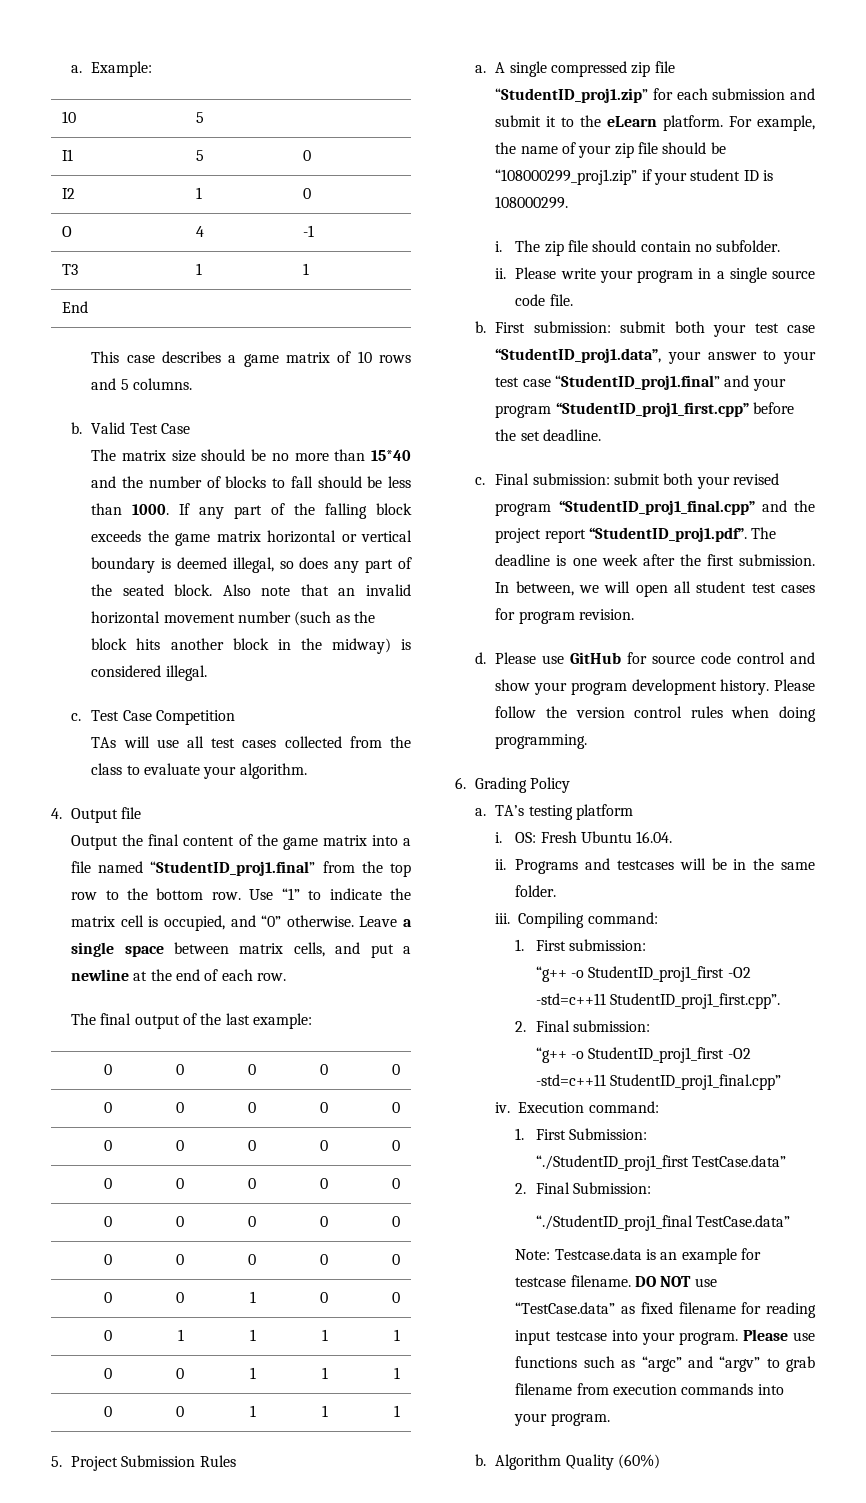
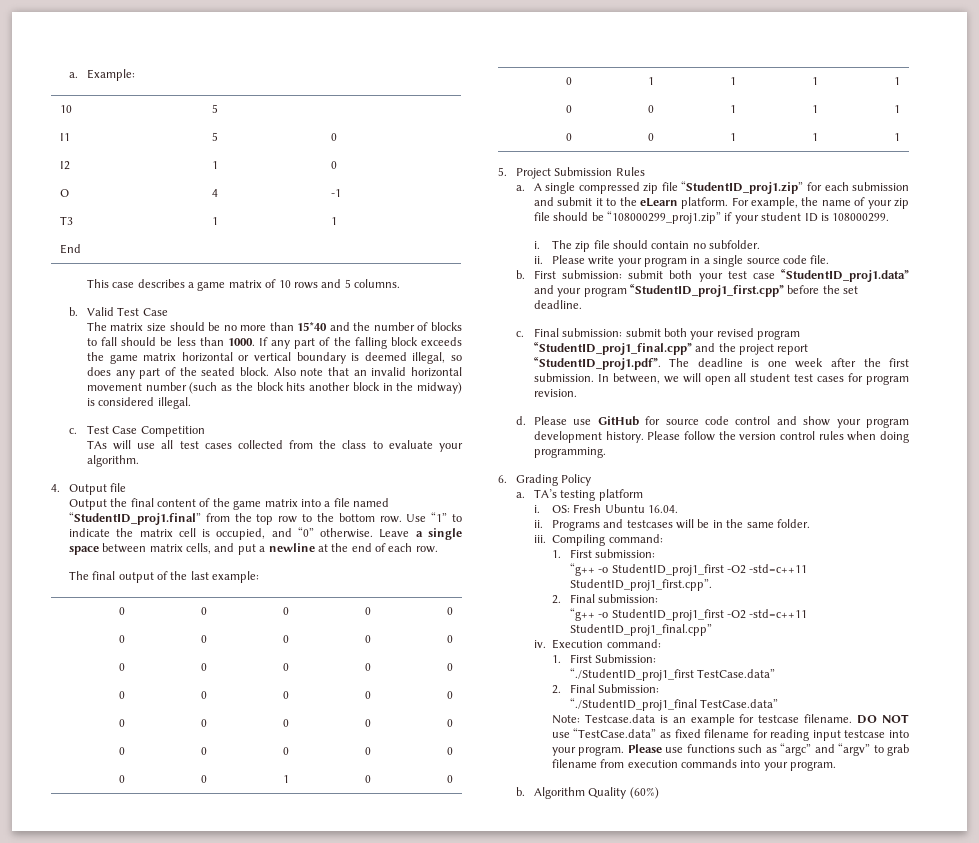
[495,348,816,364] [495,375,720,390] “StudentID_proj1.data”, your answer to your test case “StudentID_proj1.final” -> [781,269,909,282] “StudentID_proj1.data”

